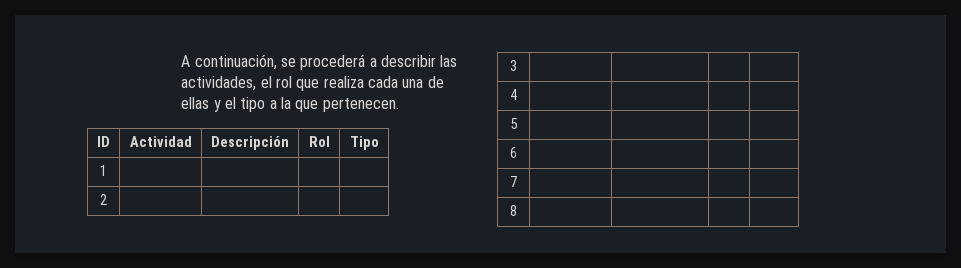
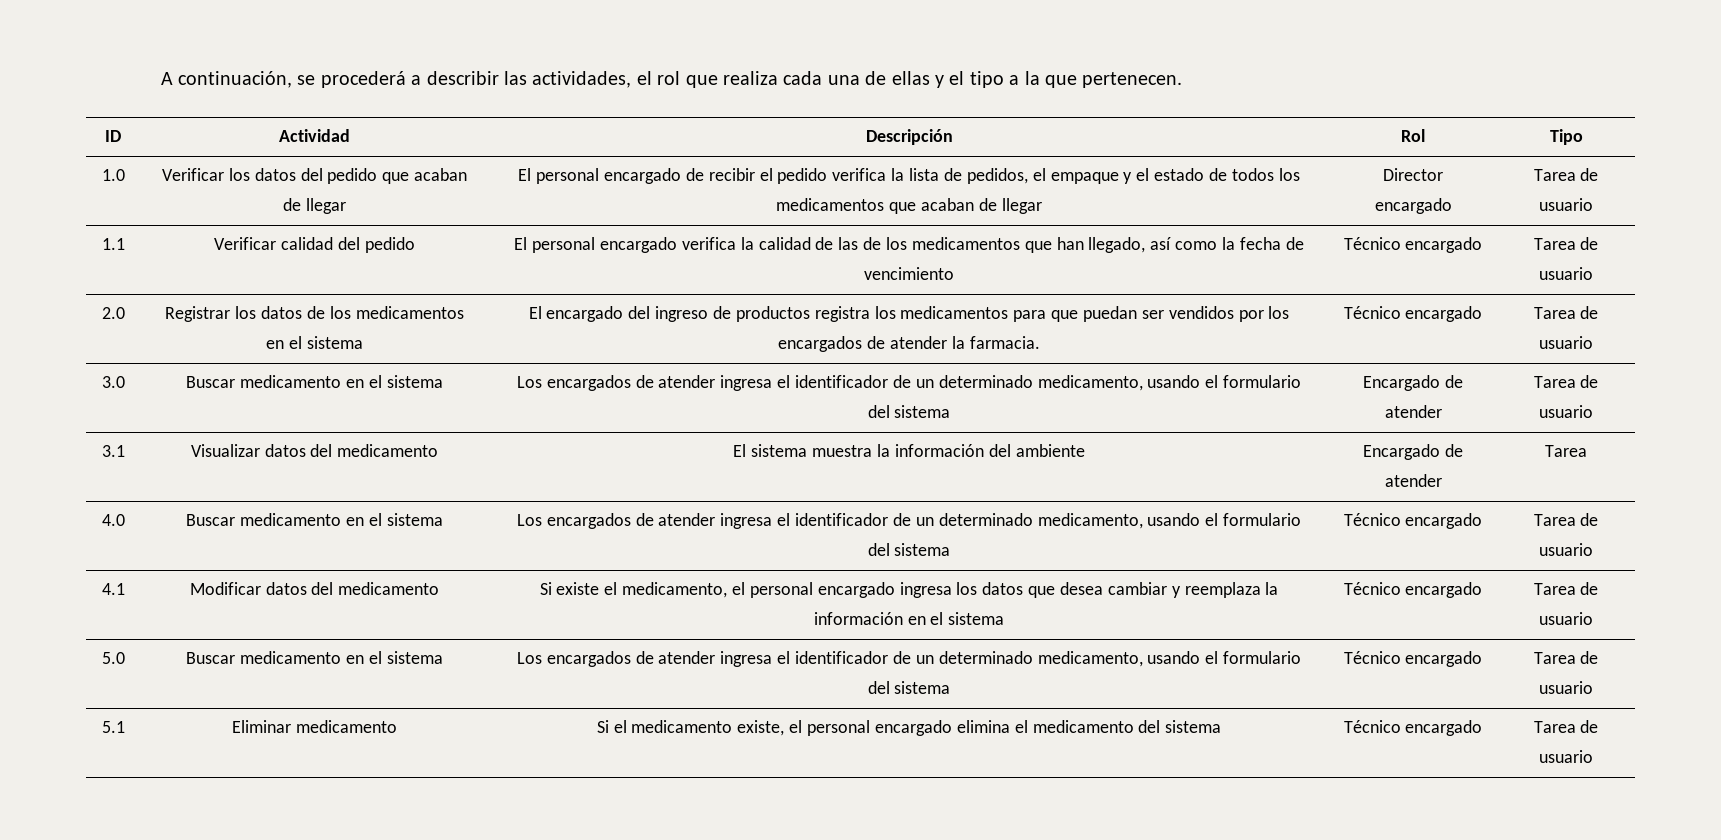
[100,165,107,176] [100,194,107,205] [510,60,517,71] [510,89,517,100] [510,118,518,129] [510,147,517,158] [510,176,517,187] [510,205,517,216] 1 | | | | // 2 | | | | // 3 | | | | // 4 | | | | // 5 | | | | // 6 | | | | // 7 | | | | // 8 | | | | -> [101,169,125,181] [161,168,468,184] [283,198,346,214] [518,168,1300,184] [776,198,1042,214] [1383,168,1443,181] [1374,198,1452,214] [1533,168,1599,181] [1539,198,1593,211] [101,238,125,250] [214,237,415,253] [514,237,1304,253] [864,267,955,280] [1343,237,1483,253] [1533,237,1599,250] [1539,267,1593,280] [101,307,125,319] [165,306,464,322] [266,336,363,349] [528,306,1290,322] [778,336,1040,352] [1343,306,1483,322] [1533,306,1599,319] [1539,336,1593,349] [101,376,125,388] [186,375,443,388] [516,375,1302,391] [867,405,951,418] [1363,375,1463,391] [1384,405,1442,418] [1533,375,1599,388] [1539,405,1593,418] [101,445,125,457] [190,444,439,457] [733,444,1085,457] [1363,444,1463,460] [1384,474,1442,487] [1545,445,1587,457] [101,514,125,526] [186,513,443,526] [516,513,1302,529] [867,543,951,556] [1343,513,1483,529] [1533,513,1599,526] [1539,543,1593,556] [101,583,125,595] [189,582,440,595] [539,582,1279,598] [813,612,1005,625] [1343,582,1483,598] [1533,582,1599,595] [1539,612,1593,625] [101,652,125,664] [186,651,443,664] [516,651,1302,667] [867,681,951,694] [1343,651,1483,667] [1533,651,1599,664] [1539,681,1593,694] [101,721,125,733] [232,720,397,733] [596,720,1222,736] [1343,720,1483,736] [1533,720,1599,733] [1539,750,1593,763] 1.0 | Verificar los datos del pedido que acaban de llegar | El personal encargado de recibir el pedido verifica la lista de pedidos, el empaque y el estado de todos los medicamentos que acaban de llegar | Director encargado | Tarea de usuario // 1.1 | Verificar calidad del pedido | El personal encargado verifica la calidad de las de los medicamentos que han llegado, así como la fecha de vencimiento | Técnico encargado | Tarea de usuario // 2.0 | Registrar los datos de los medicamentos en el sistema | El encargado del ingreso de productos registra los medicamentos para que puedan ser vendidos por los encargados de atender la farmacia. | Técnico encargado | Tarea de usuario // 3.0 | Buscar medicamento en el sistema | Los encargados de atender ingresa el identificador de un determinado medicamento, usando el formulario del sistema | Encargado de atender | Tarea de usuario // 3.1 | Visualizar datos del medicamento | El sistema muestra la información del ambiente | Encargado de atender | Tarea // 4.0 | Buscar medicamento en el sistema | Los encargados de atender ingresa el identificador de un determinado medicamento, usando el formulario del sistema | Técnico encargado | Tarea de usuario // 4.1 | Modificar datos del medicamento | Si existe el medicamento, el personal encargado ingresa los datos que desea cambiar y reemplaza la información en el sistema | Técnico encargado | Tarea de usuario // 5.0 | Buscar medicamento en el sistema | Los encargados de atender ingresa el identificador de un determinado medicamento, usando el formulario del sistema | Técnico encargado | Tarea de usuario // 5.1 | Eliminar medicamento | Si el medicamento existe, el personal encargado elimina el medicamento del sistema | Técnico encargado | Tarea de usuario

